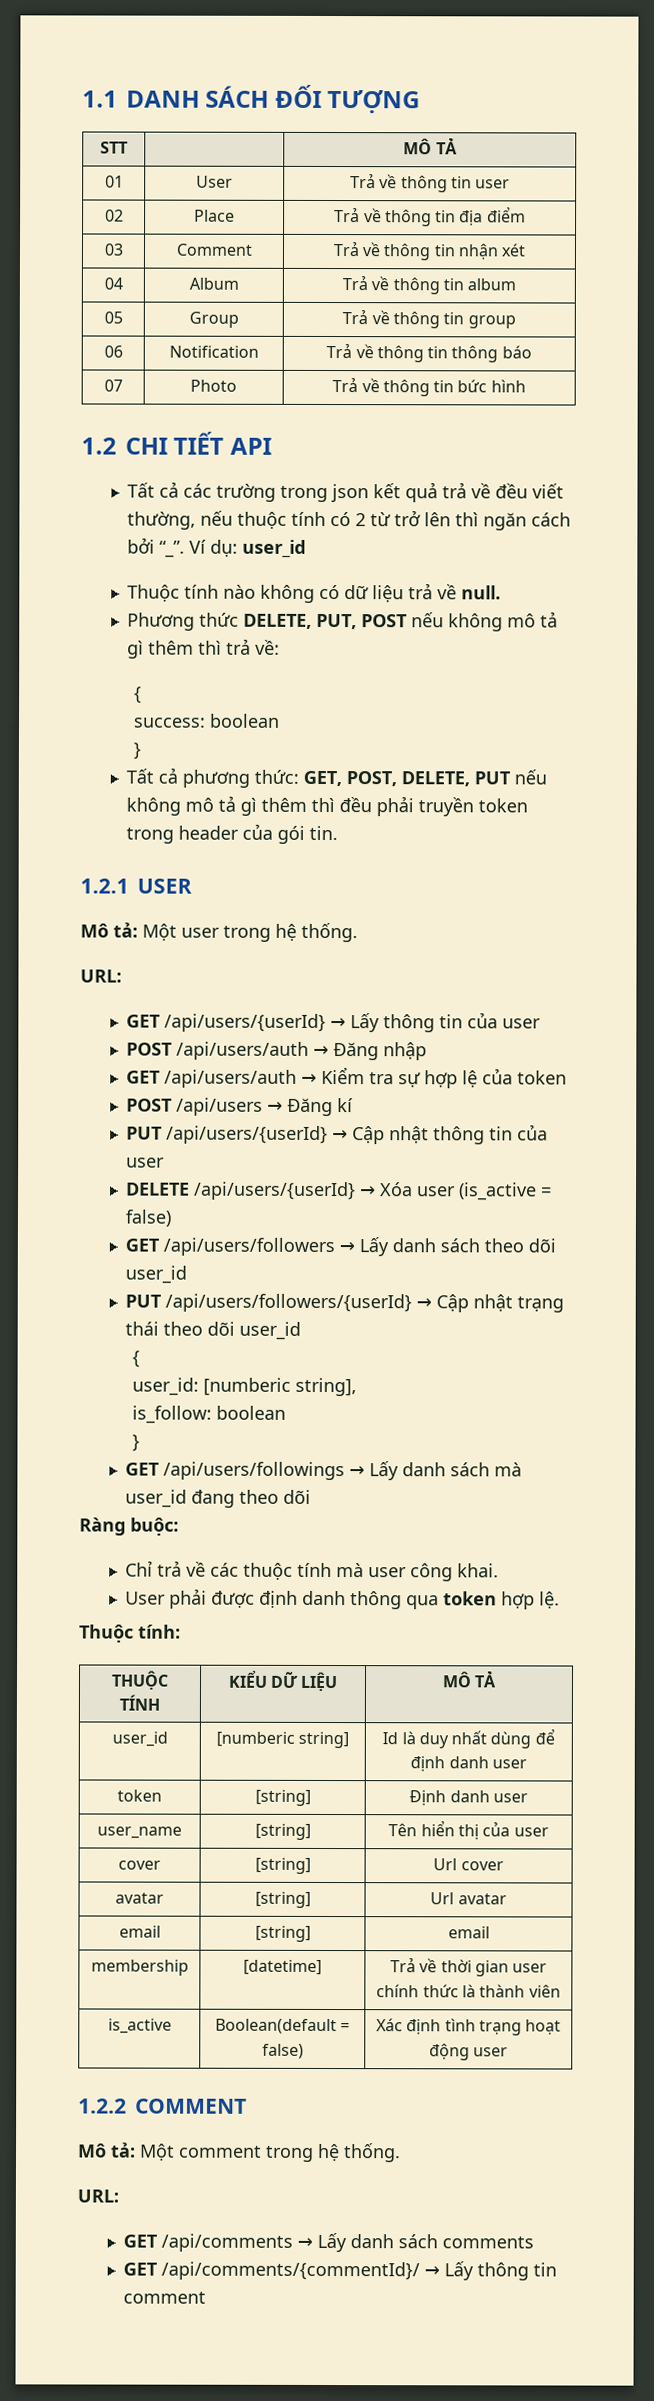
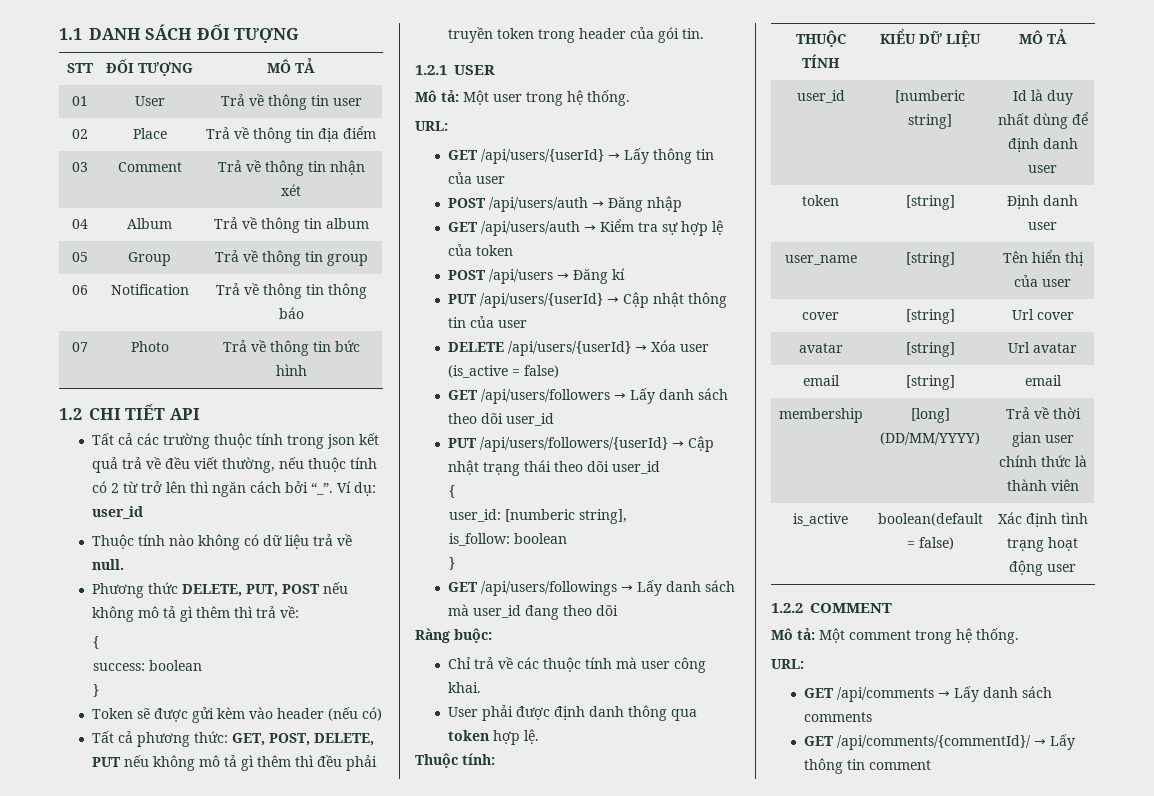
(128, 147) none -> [106,59,193,76] ĐỐI TƯỢNG
(277, 492) none -> [213,433,283,448] thuộc tính
(141, 751) none -> [91,707,382,723] // Token sẽ được gửi kèm vào header (nếu có)
[242,1959,322,1975] [datetime] -> [910,408,950,423] [880,432,980,445] [long] (DD/MM/YYYY)
[214,2018,337,2035] Boolean(default -> [877,513,983,526] boolean(default

